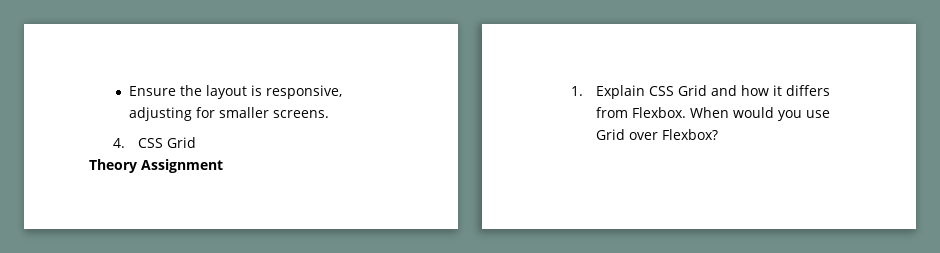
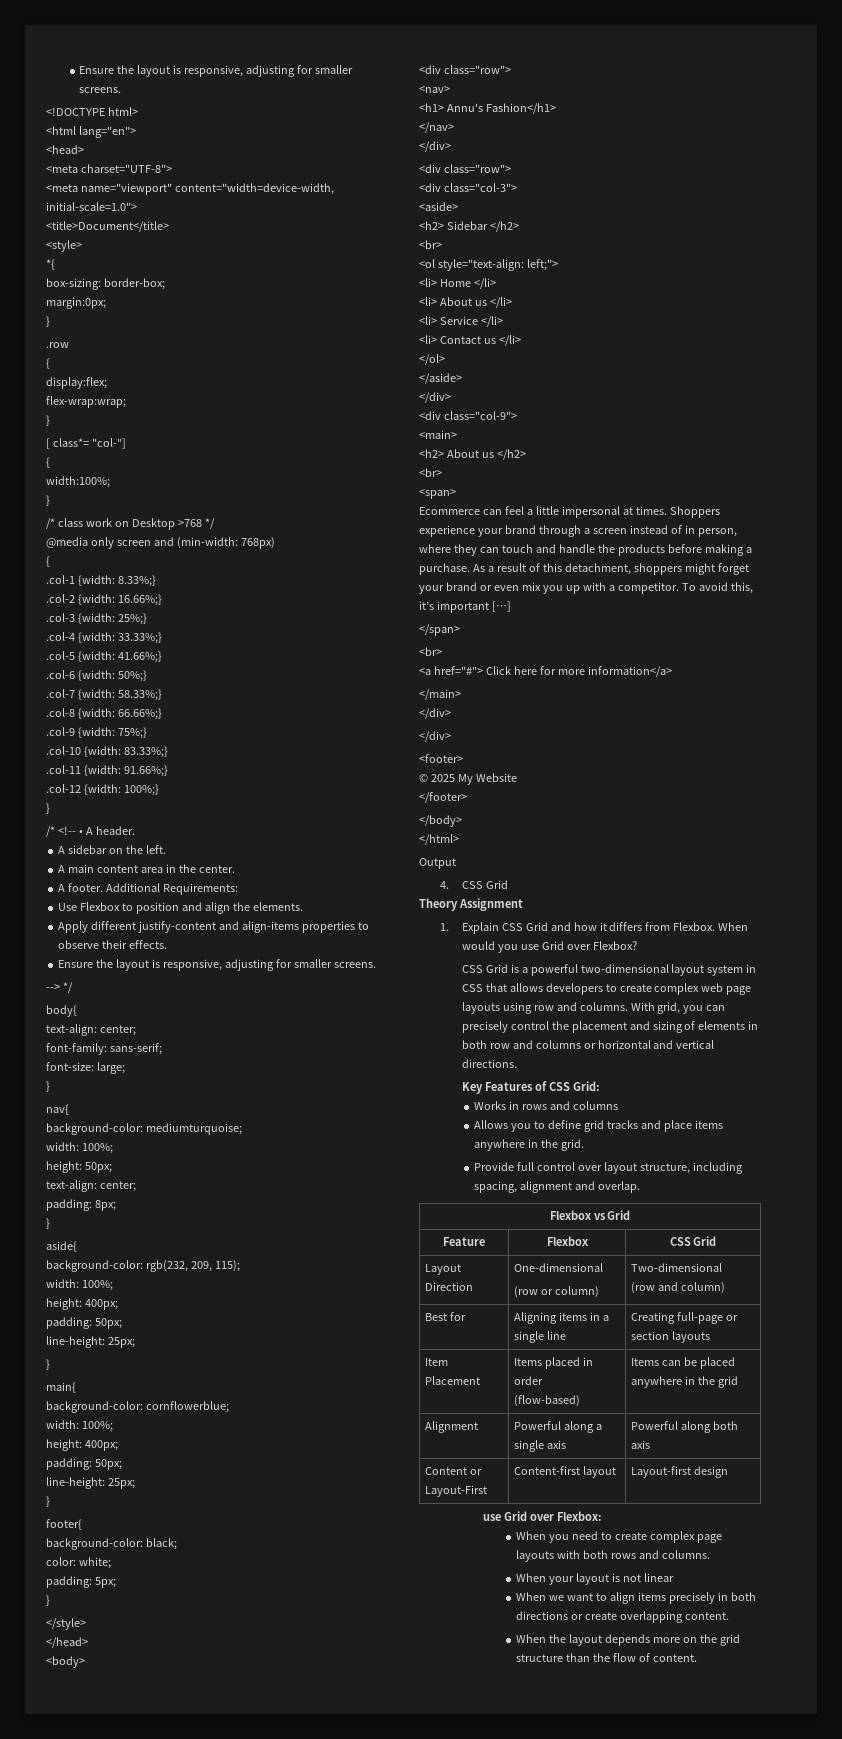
[128,85,342,99] [128,107,329,121] Ensure the layout is responsive, adjusting for smaller screens. -> [79,65,354,77] [79,87,122,93] [46,107,138,116] [46,126,136,138] [46,145,84,154] [46,164,172,173] [46,183,334,195] [46,202,137,211] [46,221,169,232] [46,240,82,252] [46,259,55,270] [46,278,165,290] [46,297,106,309] [46,316,50,327] [46,342,69,348] [46,358,50,369] [46,377,107,389] [46,396,126,408] [46,415,50,426] [46,438,126,449] [46,457,50,468] [46,476,110,488] [46,495,50,506] [46,518,215,530] [46,537,275,549] [46,556,50,567] [46,575,156,587] [46,594,162,606] [46,613,147,625] [46,632,162,644] [46,651,162,663] [46,670,147,682] [46,689,162,701] [46,708,162,720] [46,727,147,739] [46,746,168,758] [46,765,168,777] [46,784,159,796] [46,803,50,814] [46,826,135,837] [58,845,166,854] [58,864,235,873] [58,883,239,895] [58,902,303,914] [58,921,369,933] [58,940,168,949] [58,959,376,971] [46,982,73,993] [46,1005,77,1017] [46,1024,136,1036] [46,1043,162,1055] [46,1062,125,1074] [46,1081,50,1092] [46,1104,69,1115] [46,1123,242,1135] [46,1142,113,1154] [46,1161,112,1173] [46,1180,136,1192] [46,1199,116,1211] [46,1218,50,1229] [46,1241,77,1252] [46,1260,240,1272] [46,1279,113,1291] [46,1298,118,1310] [46,1317,122,1329] [46,1336,135,1348] [46,1359,50,1370] [46,1382,76,1393] [46,1401,229,1413] [46,1420,113,1432] [46,1439,118,1451] [46,1458,122,1470] [46,1477,135,1489] [46,1496,50,1507] [46,1519,82,1530] [46,1538,177,1550] [46,1557,111,1569] [46,1576,116,1588] [46,1595,50,1606] [46,1618,86,1630] [46,1637,88,1648] [46,1656,85,1668] [419,65,511,74] [419,86,450,93] [419,103,556,114] [419,122,454,133] [419,141,451,152] [419,164,511,173] [419,183,517,192] [419,202,458,211] [419,221,519,232] [419,240,442,249] [419,259,558,271] [419,278,496,289] [419,297,512,308] [419,316,503,327] [419,335,521,346] [419,354,445,365] [419,373,462,384] [419,392,451,403] [419,411,517,420] [419,430,457,439] [419,449,526,460] [419,468,442,477] [419,489,456,499] [419,506,720,518] [419,525,737,537] [419,544,752,556] [419,563,749,575] [419,582,753,594] [419,601,511,613] [419,624,460,636] [419,647,442,656] [419,666,672,677] [419,689,461,700] [419,708,451,719] [419,731,451,742] [419,754,463,763] [419,773,517,785] [419,792,467,803] [419,815,462,827] [419,834,459,845] [419,858,456,869] Ensure the layout is responsive, adjusting for smaller screens. // <!DOCTYPE html> // <html lang="en"> // <head> // <meta charset="UTF-8"> // <meta name="viewport" content="width=device-width, initial-scale=1.0"> // <title>Document</title> // <style> // *{ // box-sizing: border-box; // margin:0px; // } // .row // { // display:flex; // flex-wrap:wrap; // } // [ class*= "col-"] // { // width:100%; // } // /* class work on Desktop >768 */ // @media only screen and (min-width: 768px) // { // .col-1 {width: 8.33%;} // .col-2 {width: 16.66%;} // .col-3 {width: 25%;} // .col-4 {width: 33.33%;} // .col-5 {width: 41.66%;} // .col-6 {width: 50%;} // .col-7 {width: 58.33%;} // .col-8 {width: 66.66%;} // .col-9 {width: 75%;} // .col-10 {width: 83.33%;} // .col-11 {width: 91.66%;} // .col-12 {width: 100%;} // } // /* <!-- • A header. // A sidebar on the left. // A main content area in the center. // A footer. Additional Requirements: // Use Flexbox to position and align the elements. // Apply different justify-content and align-items properties to observe their effects. // Ensure the layout is responsive, adjusting for smaller screens. // --> */ // body{ // text-align: center; // font-family: sans-serif; // font-size: large; // } // nav{ // background-color: mediumturquoise; // width: 100%; // height: 50px; // text-align: center; // padding: 8px; // } // aside{ // background-color: rgb(232, 209, 115); // width: 100%; // height: 400px; // padding: 50px; // line-height: 25px; // } // main{ // background-color: cornflowerblue; // width: 100%; // height: 400px; // padding: 50px; // line-height: 25px; // } // footer{ // background-color: black; // color: white; // padding: 5px; // } // </style> // </head> // <body> // <div class="row"> // <nav> // <h1> Annu's Fashion</h1> // </nav> // </div> // <div class="row"> // <div class="col-3"> // <aside> // <h2> Sidebar </h2> // <br> // <ol style="text-align: left;"> // <li> Home </li> // <li> About us </li> // <li> Service </li> // <li> Contact us </li> // </ol> // </aside> // </div> // <div class="col-9"> // <main> // <h2> About us </h2> // <br> // <span> // Ecommerce can feel a little impersonal at times. Shoppers experience your brand through a screen instead of in person, where they can touch and handle the products before making a purchase. As a result of this detachment, shoppers might forget your brand or even mix you up with a competitor. To avoid this, it’s important […] // </span> // <br> // <a href="#"> Click here for more information</a> // </main> // </div> // </div> // <footer> // © 2025 My Website // </footer> // </body> // </html> // Output
(718, 134) none -> [461,964,757,976] [461,983,752,995] [461,1002,726,1014] [461,1021,759,1033] [461,1040,715,1049] [461,1059,517,1068] [461,1081,600,1094] [473,1101,618,1110] [473,1120,723,1132] [473,1139,584,1151] [473,1162,743,1174] [473,1181,640,1193] [549,1210,631,1220] [443,1237,485,1246] [546,1236,588,1246] [669,1236,717,1246] [424,1264,461,1275] [424,1282,473,1291] [513,1263,603,1272] [513,1286,599,1298] [630,1263,722,1272] [630,1282,725,1294] [424,1312,466,1321] [513,1312,609,1324] [513,1331,566,1343] [630,1312,738,1324] [630,1331,710,1343] [424,1358,448,1366] [424,1376,480,1385] [513,1357,593,1369] [513,1376,543,1385] [513,1395,580,1407] [630,1357,735,1369] [630,1376,738,1388] [424,1421,478,1433] [513,1421,602,1433] [513,1440,566,1452] [630,1421,738,1433] [630,1440,650,1449] [424,1467,482,1475] [424,1485,487,1497] [513,1466,616,1478] [630,1466,728,1478] [482,1511,602,1521] [516,1531,723,1543] [516,1550,711,1562] [516,1573,675,1585] [516,1592,757,1604] [516,1611,730,1623] [516,1634,741,1646] [516,1653,698,1662] // CSS Grid is a powerful two-dimensional layout system in CSS that allows developers to create complex web page layouts using row and columns. With grid, you can precisely control the placement and sizing of elements in both row and columns or horizontal and vertical directions. // Key Features of CSS Grid: // Works in rows and columns // Allows you to define grid tracks and place items anywhere in the grid. // Provide full control over layout structure, including spacing, alignment and overlap. // Flexbox vs Grid // Feature | Flexbox | CSS Grid // Layout Direction | One-dimensional // (row or column) | Two-dimensional // (row and column) // Best for | Aligning items in a single line | Creating full-page or section layouts // Item Placement | Items placed in order // (flow-based) | Items can be placed anywhere in the grid // Alignment | Powerful along a single axis | Powerful along both axis // Content or Layout-First | Content-first layout | Layout-first design // use Grid over Flexbox: // When you need to create complex page layouts with both rows and columns. // When your layout is not linear // When we want to align items precisely in both directions or create overlapping content. // When the layout depends more on the grid structure than the flow of content.

